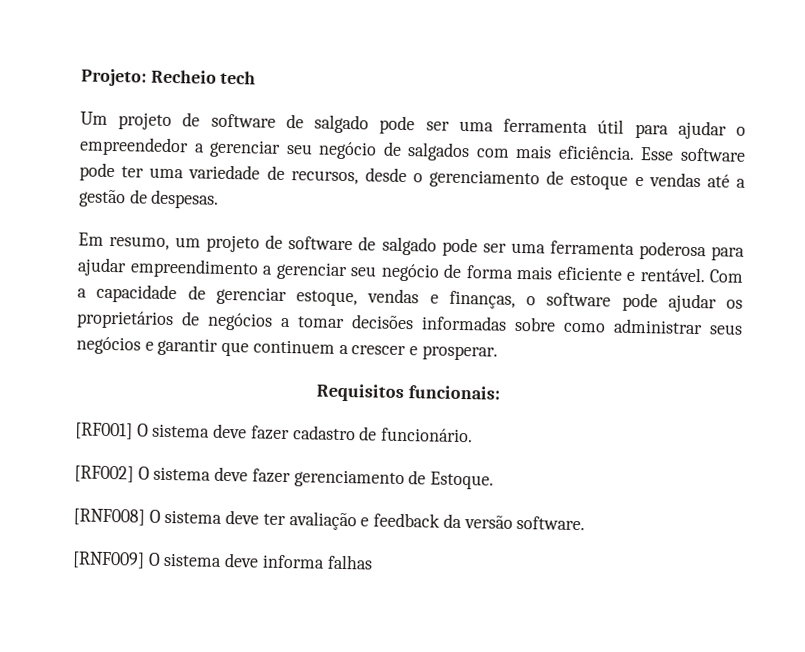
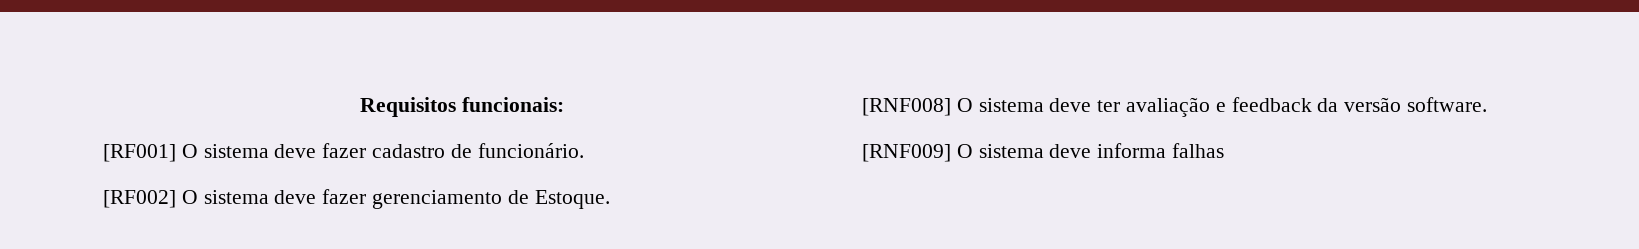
[81,68,257,87] [80,111,747,140] [79,136,746,162] [79,162,746,190] [78,189,220,209] [78,232,746,261] [77,257,744,283] [77,283,743,313] [76,310,743,335] [76,336,498,361] Projeto: Recheio tech // Um projeto de software de salgado pode ser uma ferramenta útil para ajudar o empreendedor a gerenciar seu negócio de salgados com mais eficiência. Esse software pode ter uma variedade de recursos, desde o gerenciamento de estoque e vendas até a gestão de despesas. // Em resumo, um projeto de software de salgado pode ser uma ferramenta poderosa para ajudar empreendimento a gerenciar seu negócio de forma mais eficiente e rentável. Com a capacidade de gerenciar estoque, vendas e finanças, o software pode ajudar os proprietários de negócios a tomar decisões informadas sobre como administrar seus negócios e garantir que continuem a crescer e prosperar. // -> (360, 107) none

